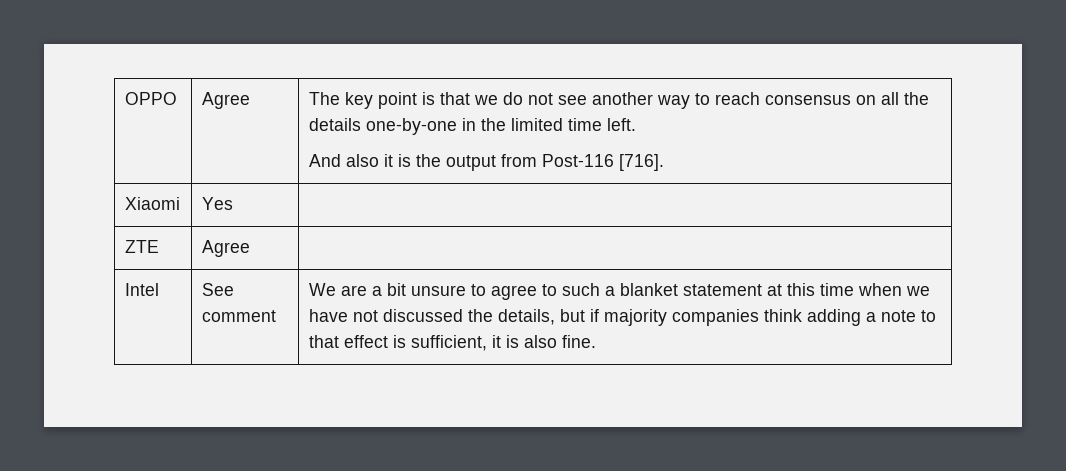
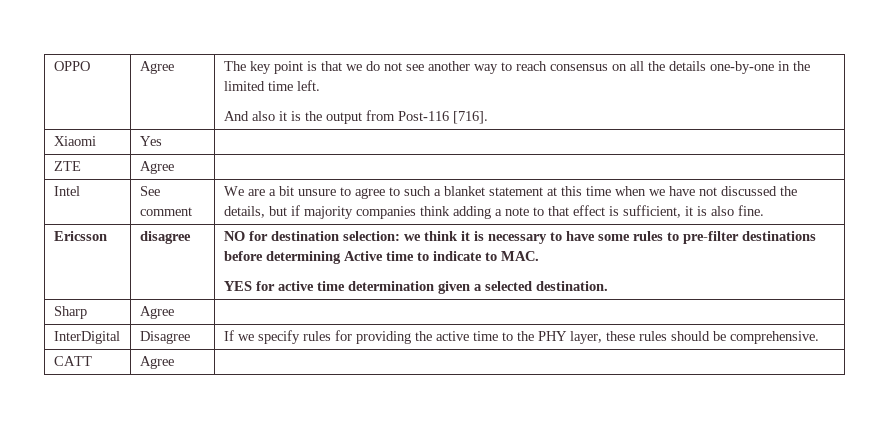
(596, 341) none -> [53,231,107,241] [139,231,191,244] [223,231,816,244] [223,251,539,264] [223,281,608,294] [53,306,87,319] [139,306,174,319] [53,331,120,344] [139,331,190,344] [223,330,819,344] [53,356,92,366] [139,356,174,369] // Ericsson | disagree | NO for destination selection: we think it is necessary to have some rules to pre-filter destinations before determining Active time to indicate to MAC. // YES for active time determination given a selected destination. // Sharp | Agree | // InterDigital | Disagree | If we specify rules for providing the active time to the PHY layer, these rules should be comprehensive. // CATT | Agree |

